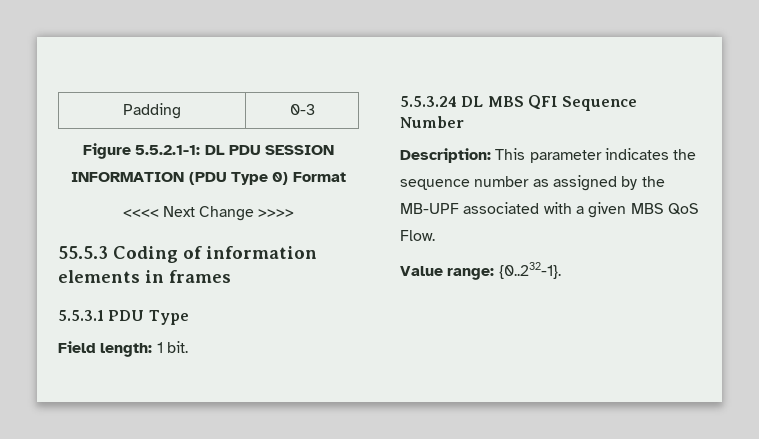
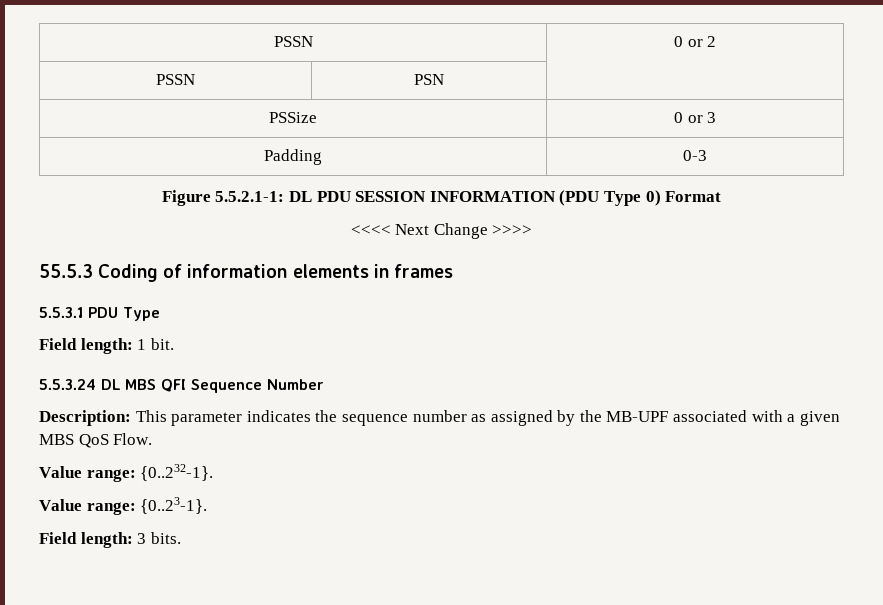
(123, 111) none -> [273,36,313,47] [673,36,717,47] [156,74,195,85] [414,74,444,85] [269,112,317,123] [673,112,717,123] PSSN | 0 or 2 // PSSN | PSN | // PSSize | 0 or 3 //
(561, 270) none -> [39,497,208,515] [39,532,181,548] // Value range: {0..23-1}. // Field length: 3 bits.

